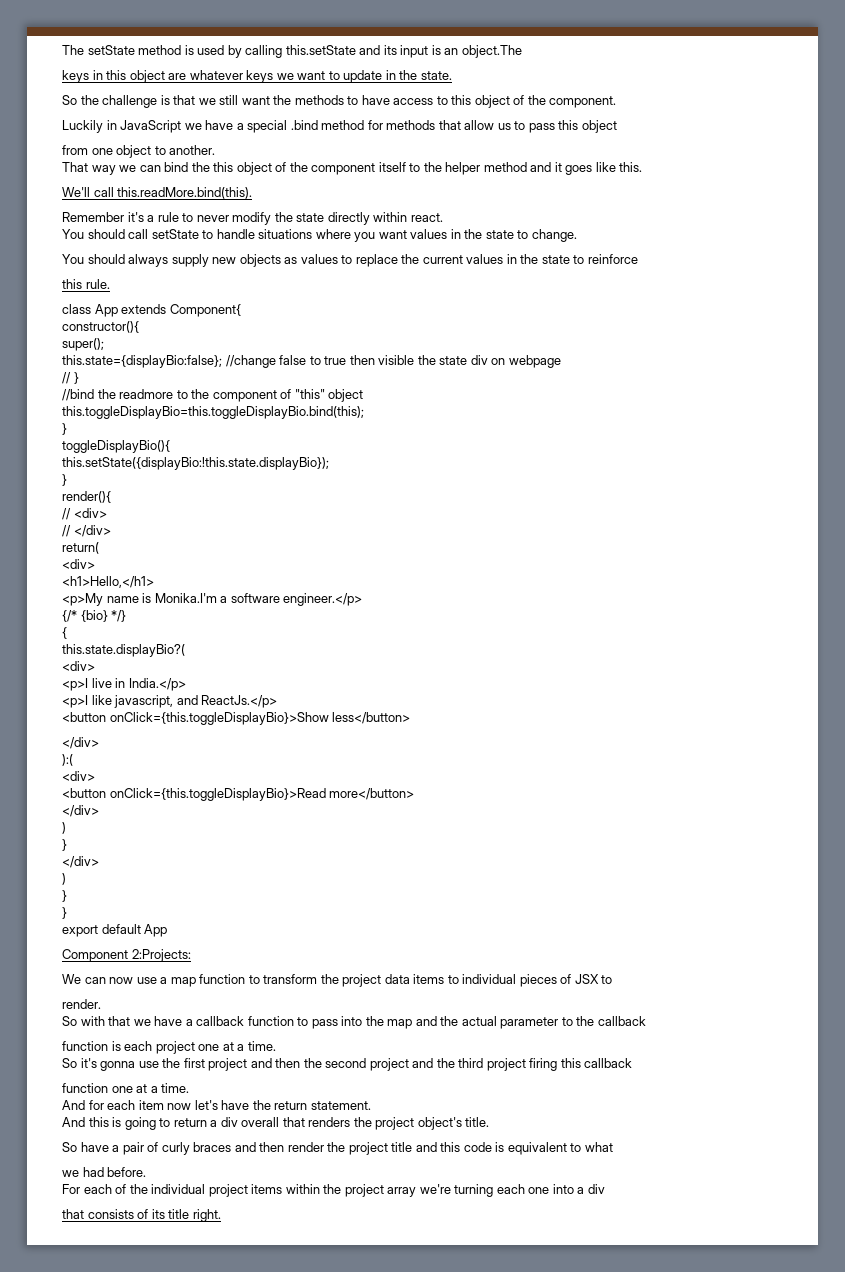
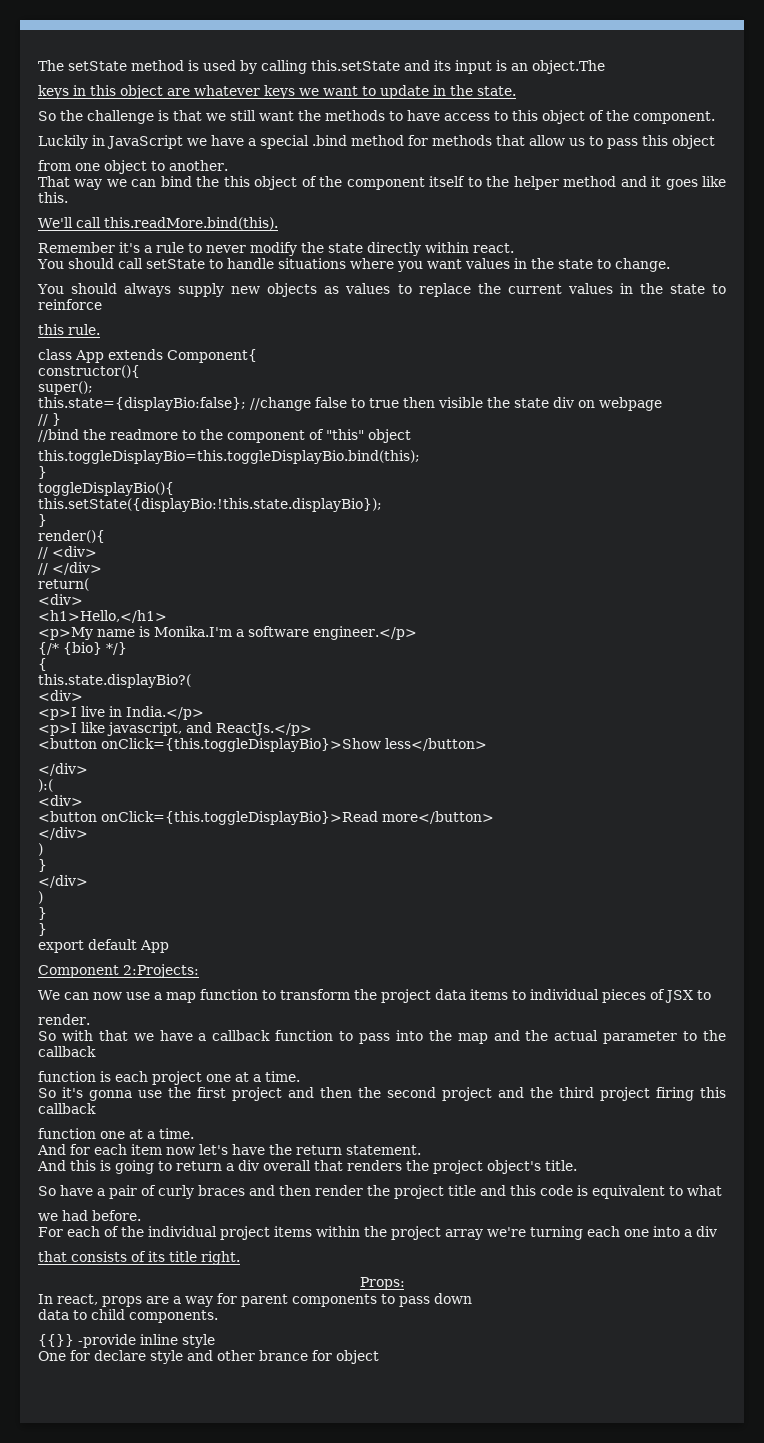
(221, 1215) none -> [359,1277,405,1290] [38,1293,472,1307] [38,1309,218,1323] [38,1334,215,1348] [38,1350,379,1364] // Props: // In react, props are a way for parent components to pass down // data to child components. // {{}} -provide inline style // One for declare style and other brance for object

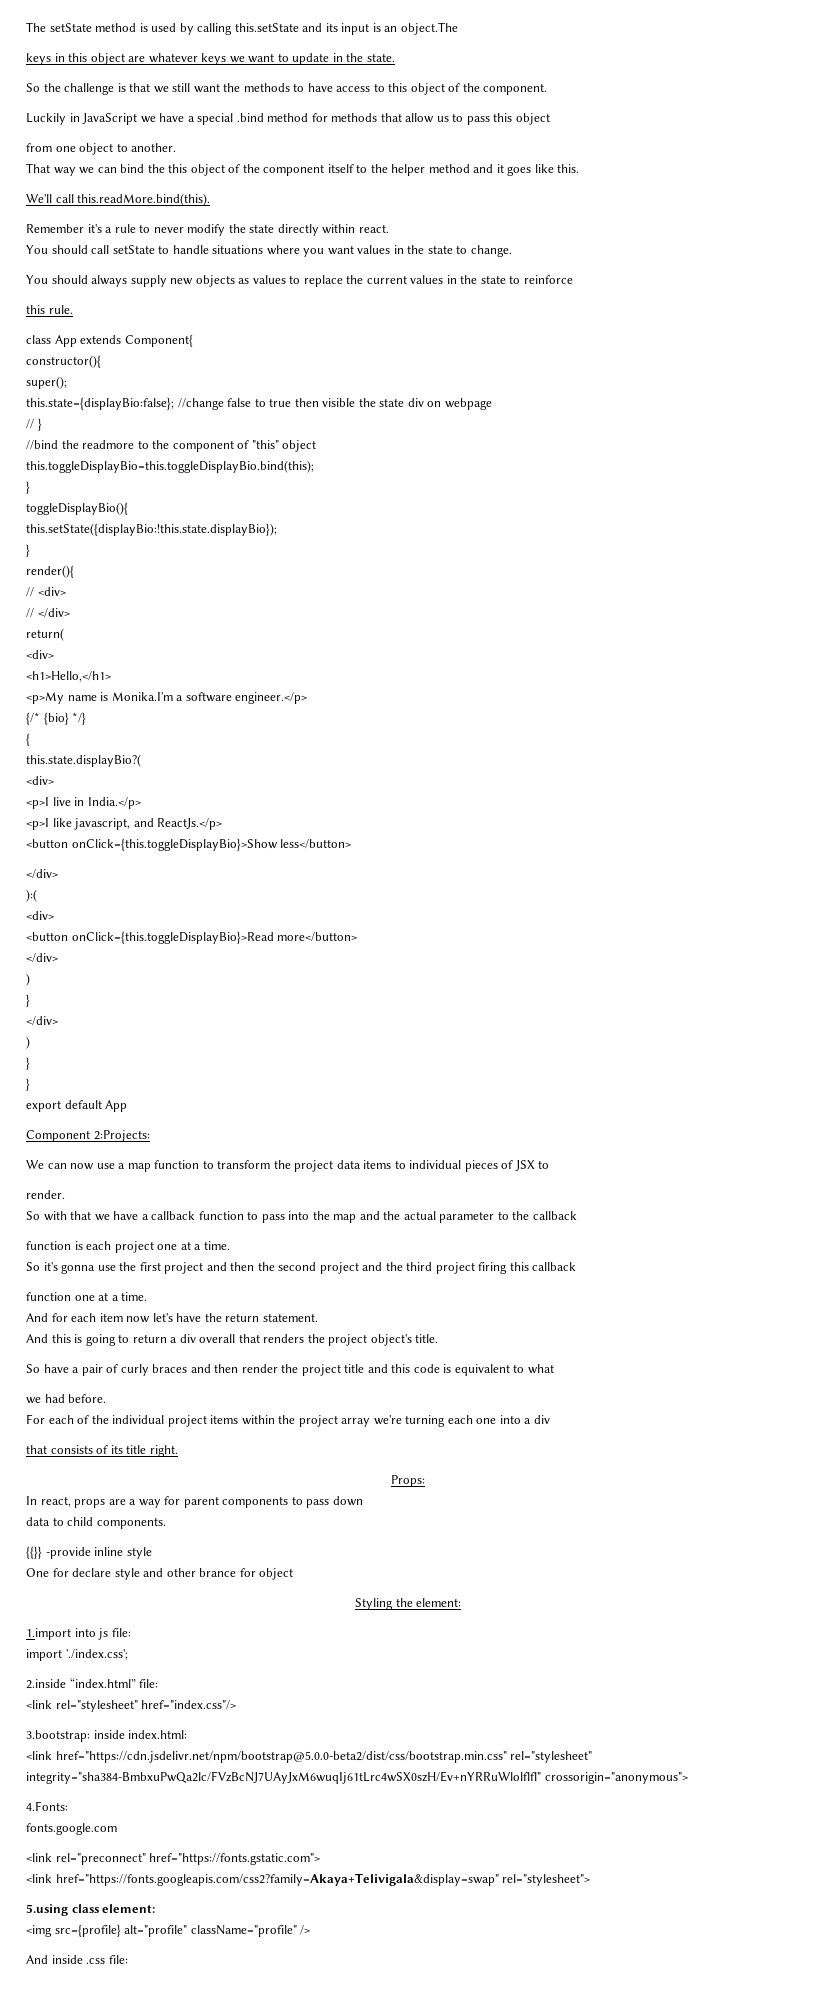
(379, 1357) none -> [354,1598,462,1610] [26,1628,131,1640] [26,1649,128,1661] [26,1678,159,1689] [26,1700,237,1712] [26,1730,188,1742] [26,1751,593,1763] [26,1771,688,1784] [26,1801,68,1811] [26,1823,117,1835] [26,1853,321,1865] [26,1873,591,1886] [26,1904,156,1916] [26,1924,311,1937] [26,1955,128,1964] // Styling the element: // 1.import into js file: // import './index.css'; // 2.inside “index.html” file: // <link rel="stylesheet" href="index.css"/> // 3.bootstrap: inside index.html: // <link href="https://cdn.jsdelivr.net/npm/bootstrap@5.0.0-beta2/dist/css/bootstrap.min.css" rel="stylesheet" integrity="sha384-BmbxuPwQa2lc/FVzBcNJ7UAyJxM6wuqIj61tLrc4wSX0szH/Ev+nYRRuWlolflfl" crossorigin="anonymous"> // 4.Fonts: // fonts.google.com // <link rel="preconnect" href="https://fonts.gstatic.com"> // <link href="https://fonts.googleapis.com/css2?family=Akaya+Telivigala&display=swap" rel="stylesheet"> // 5.using class element: // <img src={profile} alt="profile" className="profile" /> // And inside .css file:

